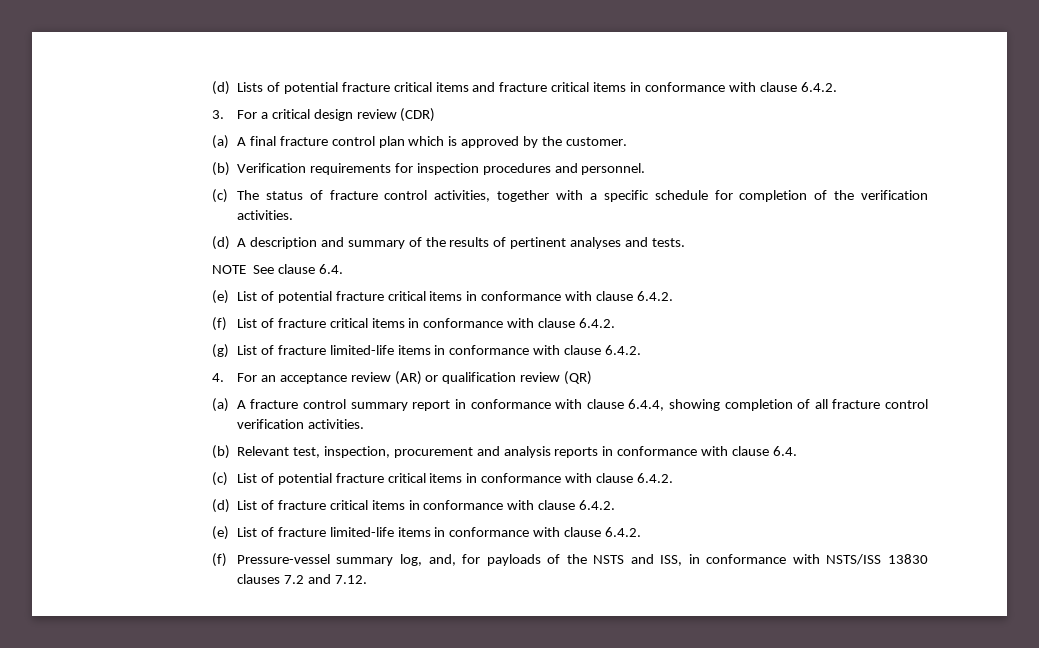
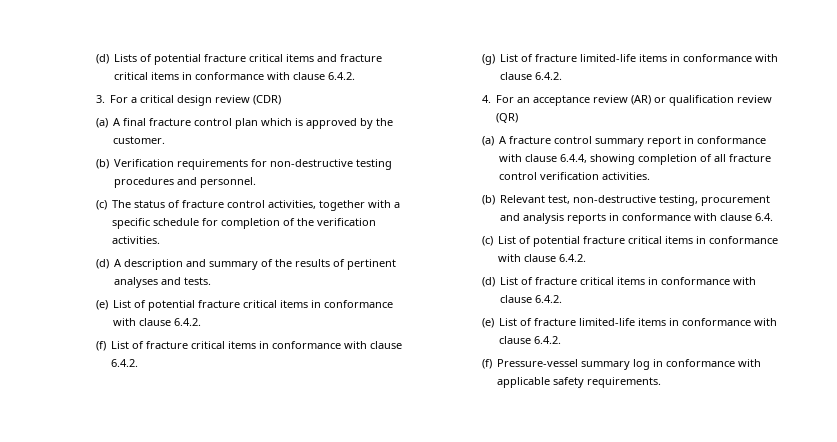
[416,163,479,175] inspection -> [270,159,393,170] non-destructive testing
[211,264,343,274] // NOTE See clause 6.4. -> (212, 281) none
[323,446,390,458] inspection, -> [573,195,699,206] non-destructive testing,
[399,554,928,566] [236,574,367,584] log, and, for payloads of the NSTS and ISS, in conformance with NSTS/ISS 13830 clauses 7.2 and 7.12. -> [633,359,762,370] [497,377,662,388] log in conformance with applicable safety requirements.

